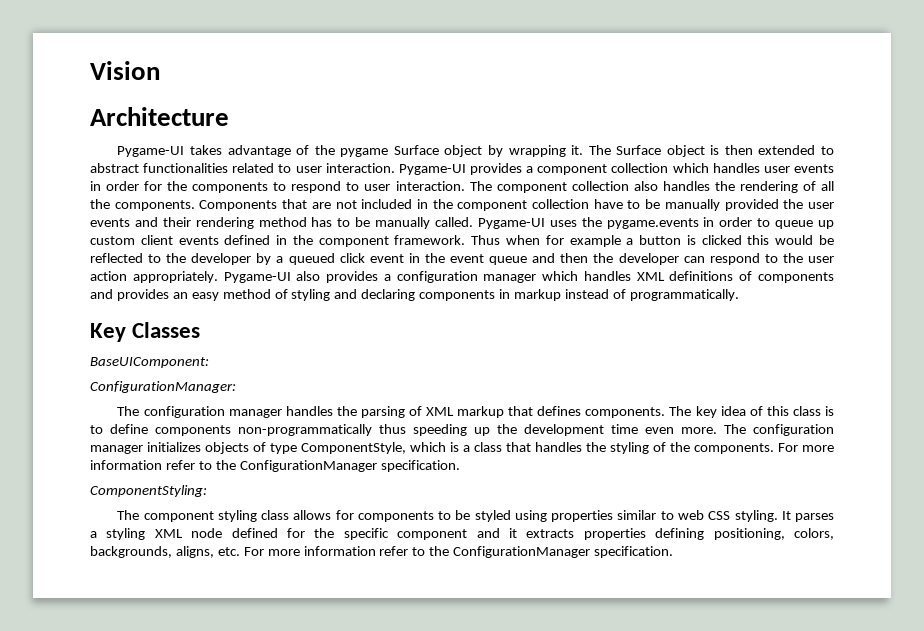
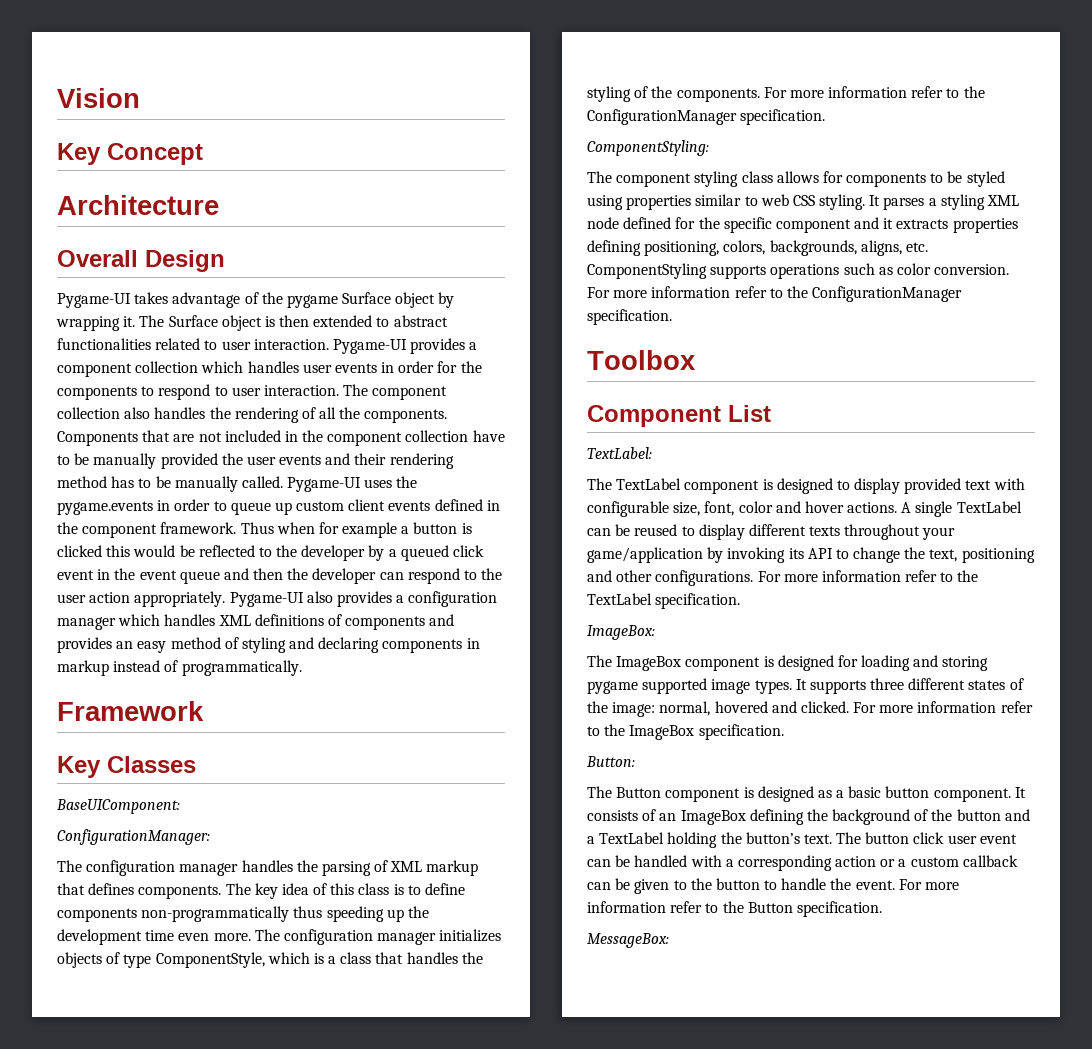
(160, 70) none -> [57,143,203,165] // Key Concept
(229, 116) none -> [57,250,225,272] // Overall Design
(739, 295) none -> [57,701,204,721] // Framework
[243,546,674,558] For more information refer to the ConfigurationManager specification. -> [587,263,1010,279] [587,286,963,302] [587,309,672,325] [587,350,696,370] [587,405,771,427] [587,447,652,459] [587,478,1025,494] [587,501,1022,517] [587,524,956,540] [587,547,1035,563] [587,570,979,586] [587,593,741,609] [587,625,655,640] [587,655,989,671] [587,678,1024,694] [587,701,1033,717] [587,724,784,740] [586,756,635,767] [587,786,1026,802] [587,809,1030,825] [587,832,1017,848] [587,855,1018,871] [587,878,960,894] [587,901,882,917] [587,933,669,948] ComponentStyling supports operations such as color conversion. For more information refer to the ConfigurationManager specification. // Toolbox // Component List // TextLabel: // The TextLabel component is designed to display provided text with configurable size, font, color and hover actions. A single TextLabel can be reused to display different texts throughout your game/application by invoking its API to change the text, positioning and other configurations. For more information refer to the TextLabel specification. // ImageBox: // The ImageBox component is designed for loading and storing pygame supported image types. It supports three different states of the image: normal, hovered and clicked. For more information refer to the ImageBox specification. // Button: // The Button component is designed as a basic button component. It consists of an ImageBox defining the background of the button and a TextLabel holding the button’s text. The button click user event can be handled with a corresponding action or a custom callback can be given to the button to handle the event. For more information refer to the Button specification. // MessageBox:

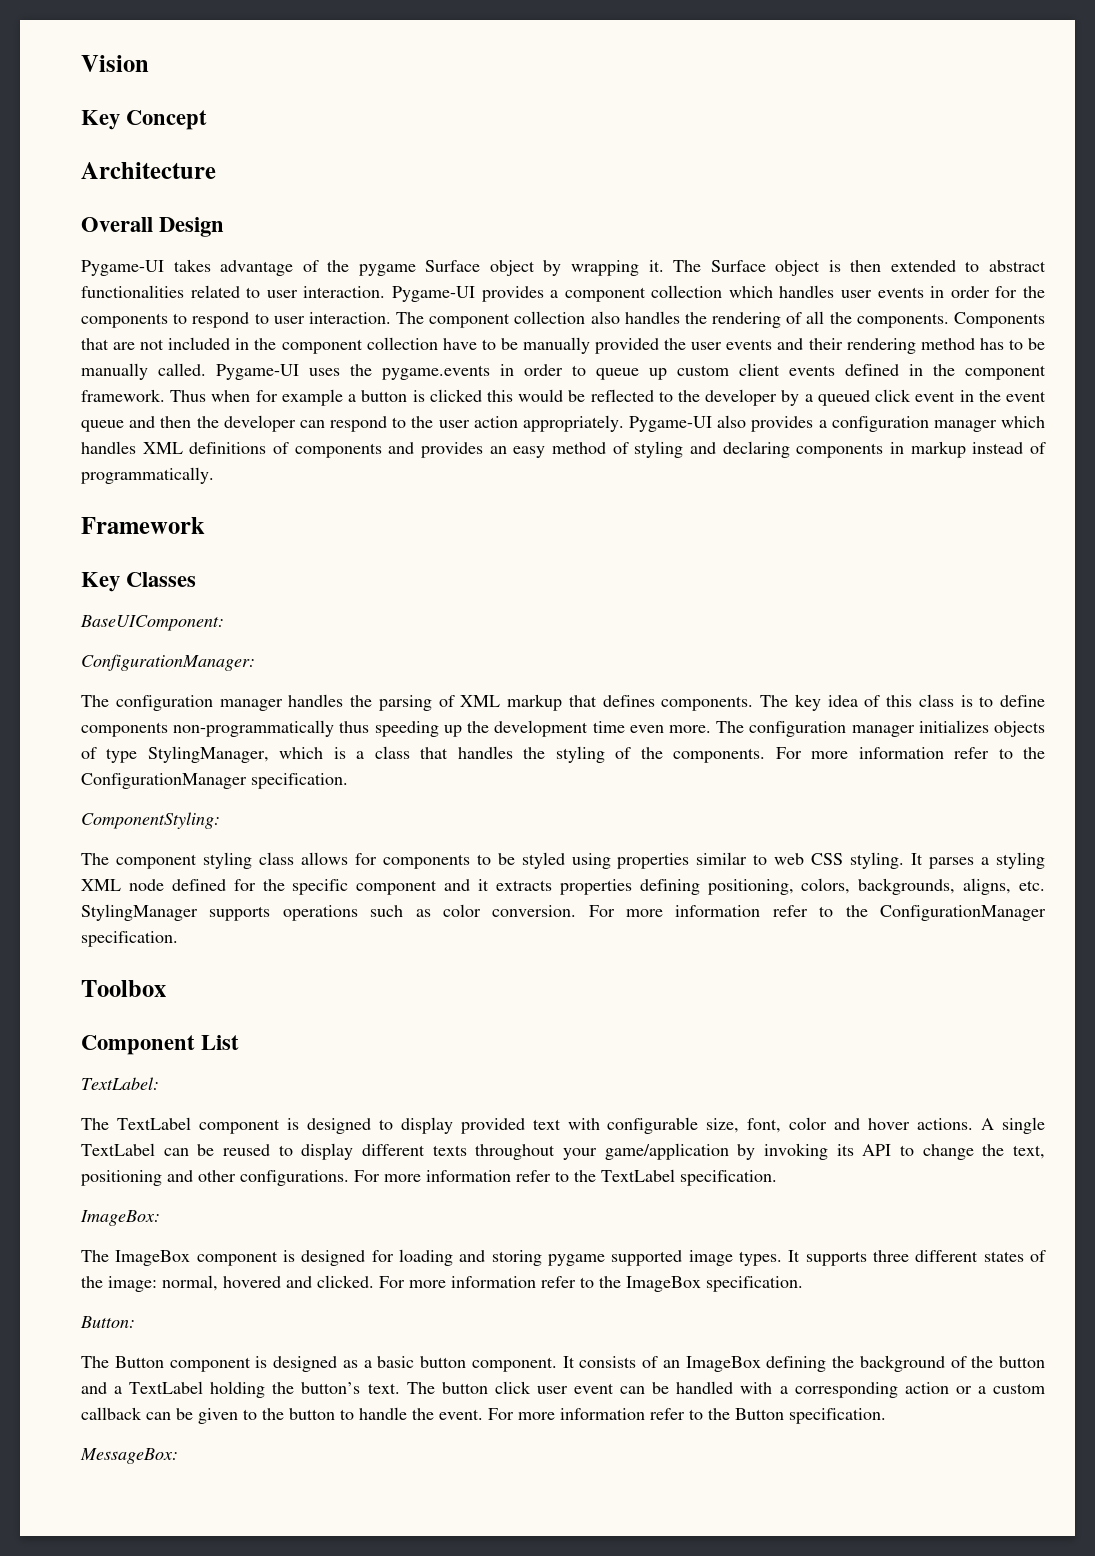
[155,952,265,968] ComponentStyle, -> [147,746,269,763] StylingManager,
[587,263,707,279] ComponentStyling -> [81,904,198,921] StylingManager

